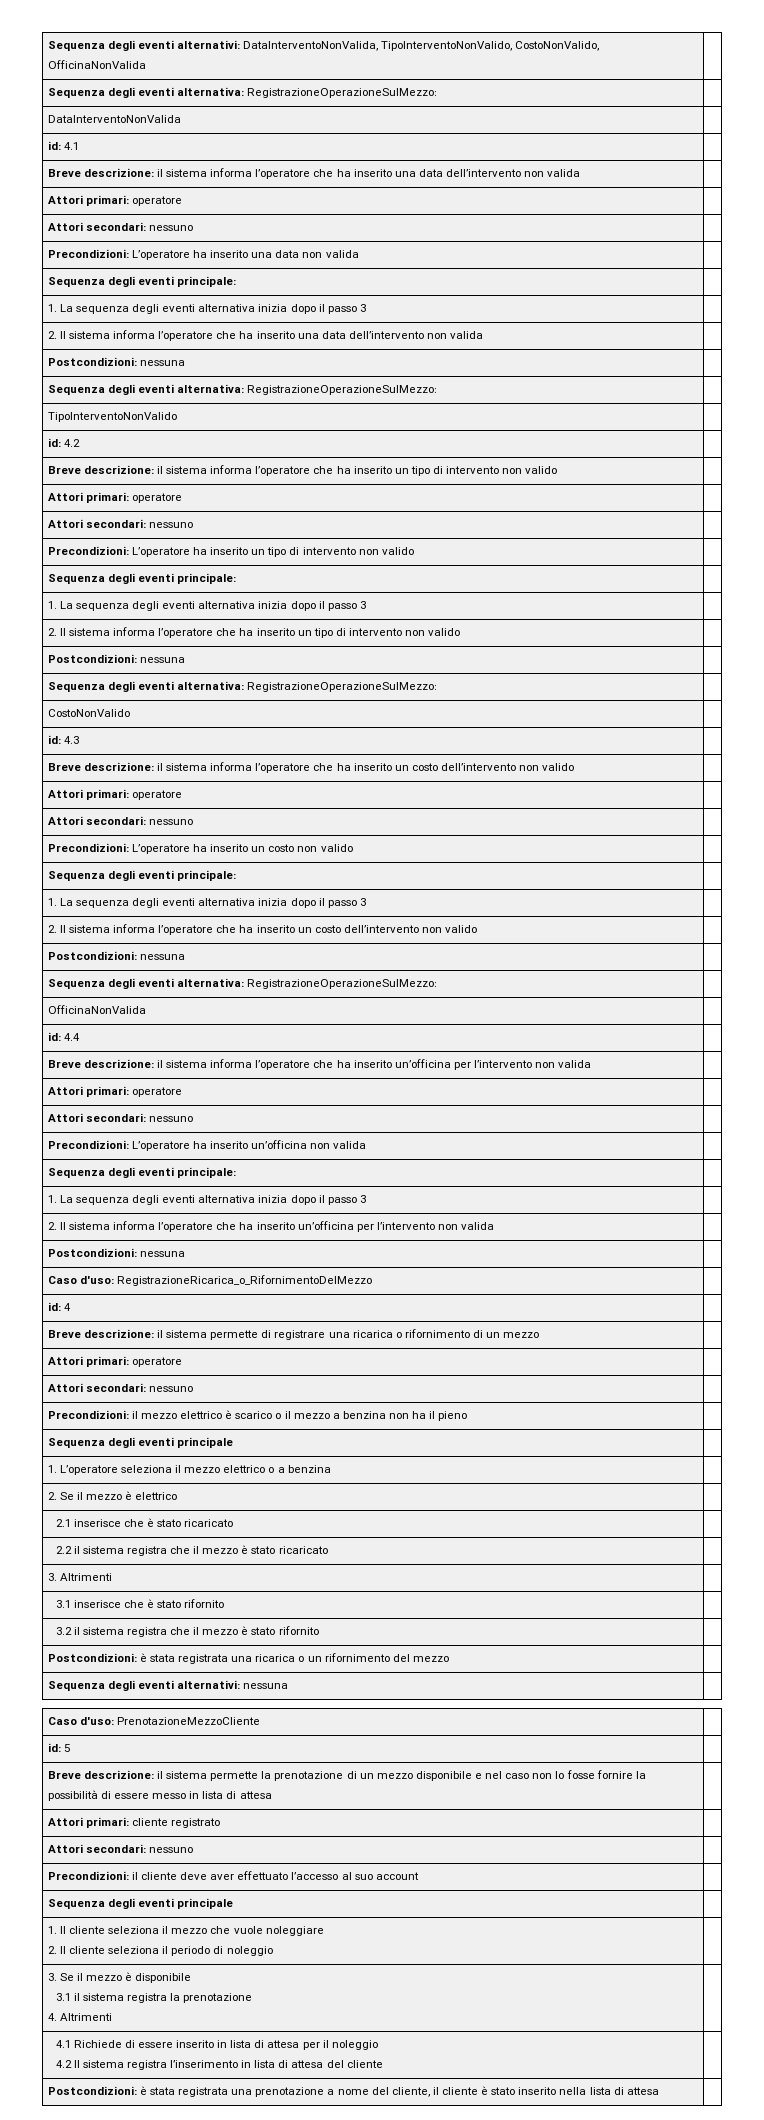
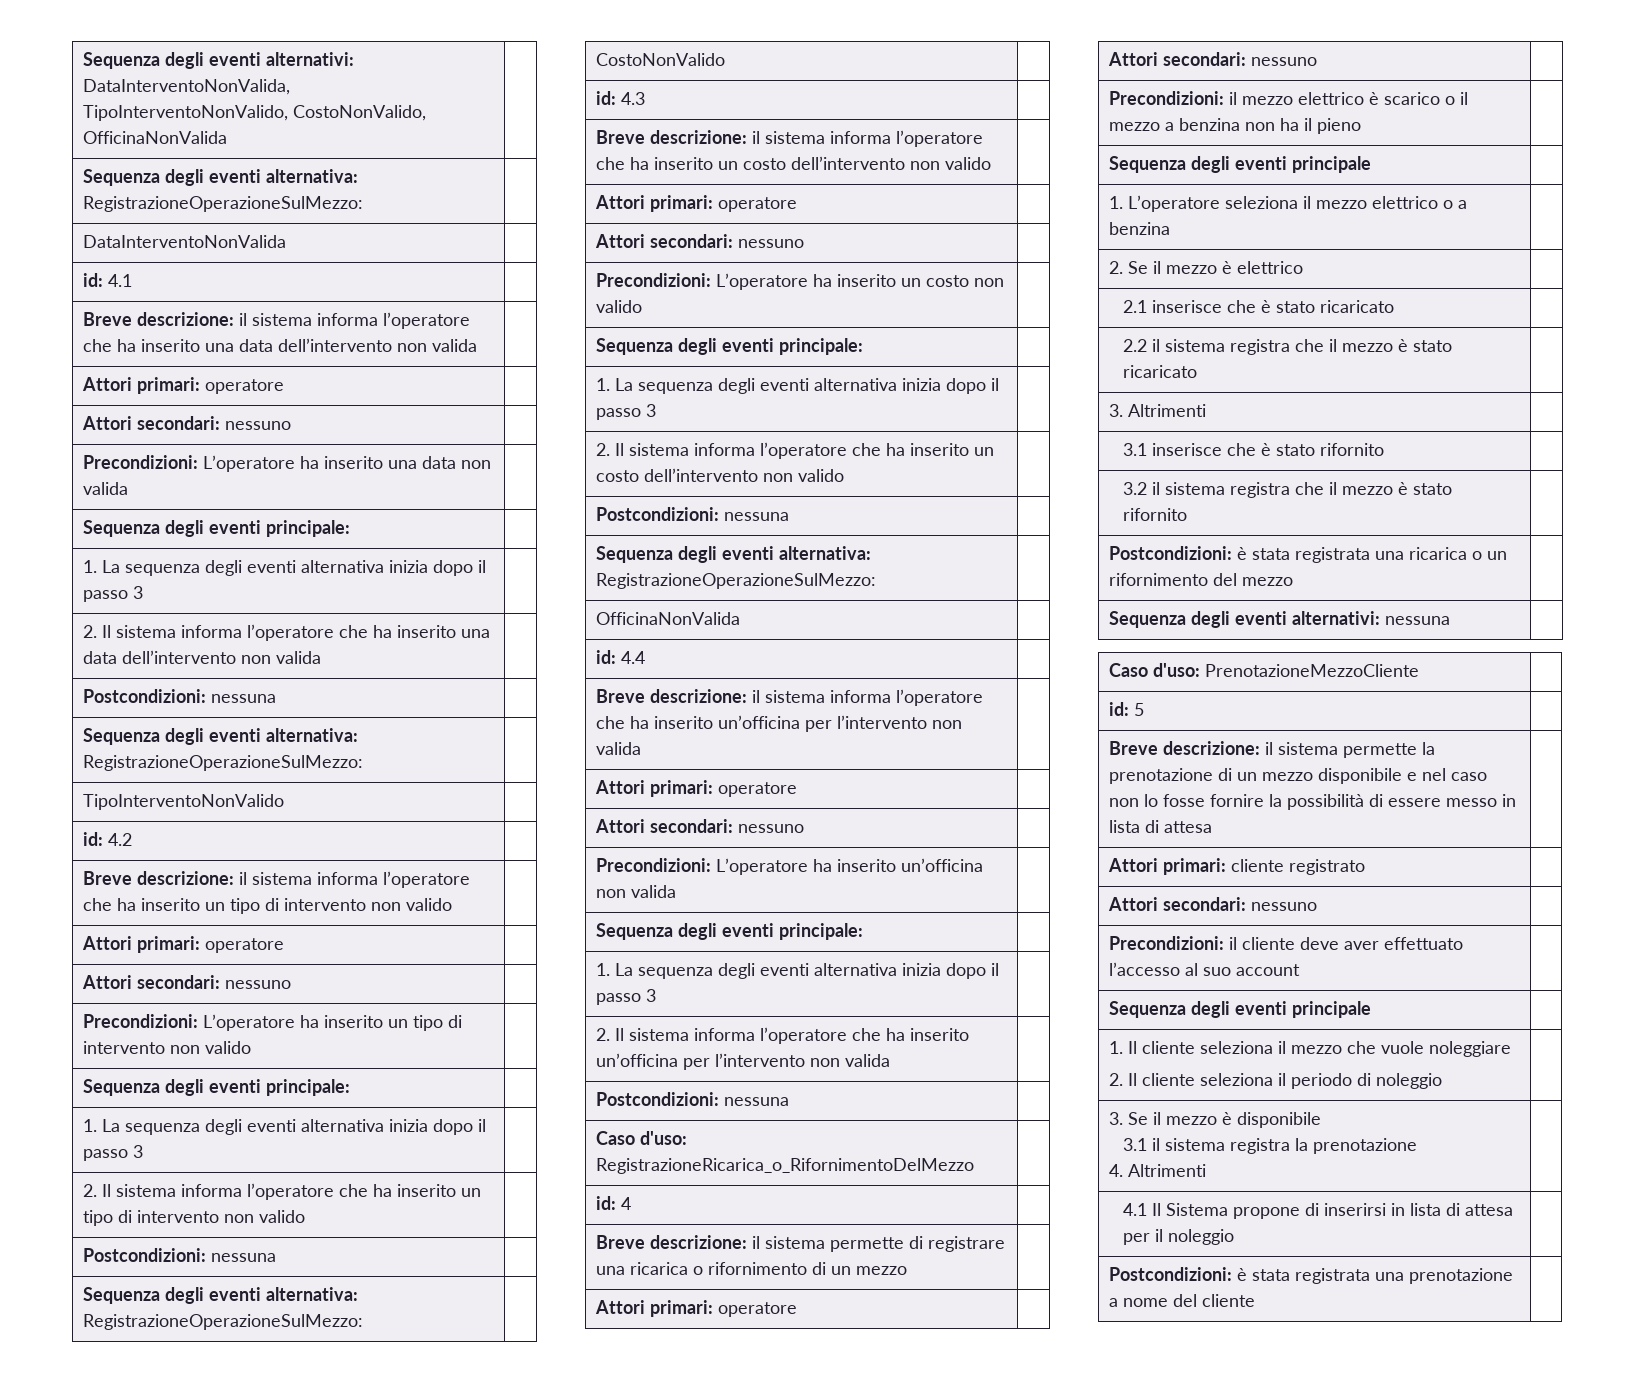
[73,2040,214,2048] Richiede di essere inserito -> [1151,1203,1386,1219] Il Sistema propone di inserirsi
[55,2060,383,2070] // 4.2 Il sistema registra l’inserimento in lista di attesa del cliente -> (1234, 1237) none
[391,2086,659,2097] cliente, il cliente è stato inserito nella lista di attesa -> [1201,1294,1255,1307] cliente

